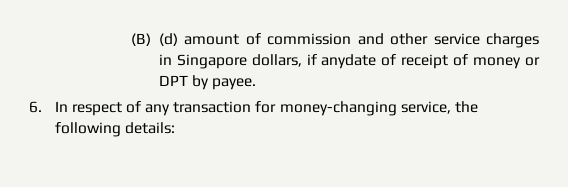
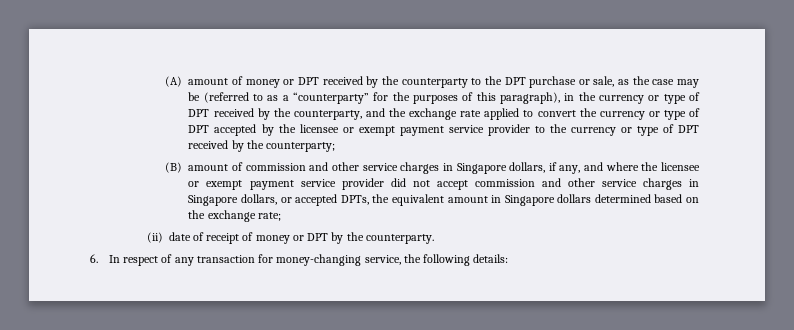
[130,33,178,46] (B) (d) -> [165,76,699,88] [188,92,700,104] [188,108,701,120] [188,124,700,136] [188,140,336,152] [165,162,183,173] (A) amount of money or DPT received by the counterparty to the DPT purchase or sale, as the case may be (referred to as a “counterparty” for the purposes of this paragraph), in the currency or type of DPT received by the counterparty, and the exchange rate applied to convert the currency or type of DPT accepted by the licensee or exempt payment service provider to the currency or type of DPT received by the counterparty; // (B)
[321,54,377,69] anydate -> [559,162,701,174] [188,178,700,190] [188,194,699,206] [188,210,281,222] [146,232,191,243] any, and where the licensee or exempt payment service provider did not accept commission and other service charges in Singapore dollars, or accepted DPTs, the equivalent amount in Singapore dollars determined based on the exchange rate; // (ii) date
[212,78,257,90] payee. -> [346,232,434,244] the counterparty.

